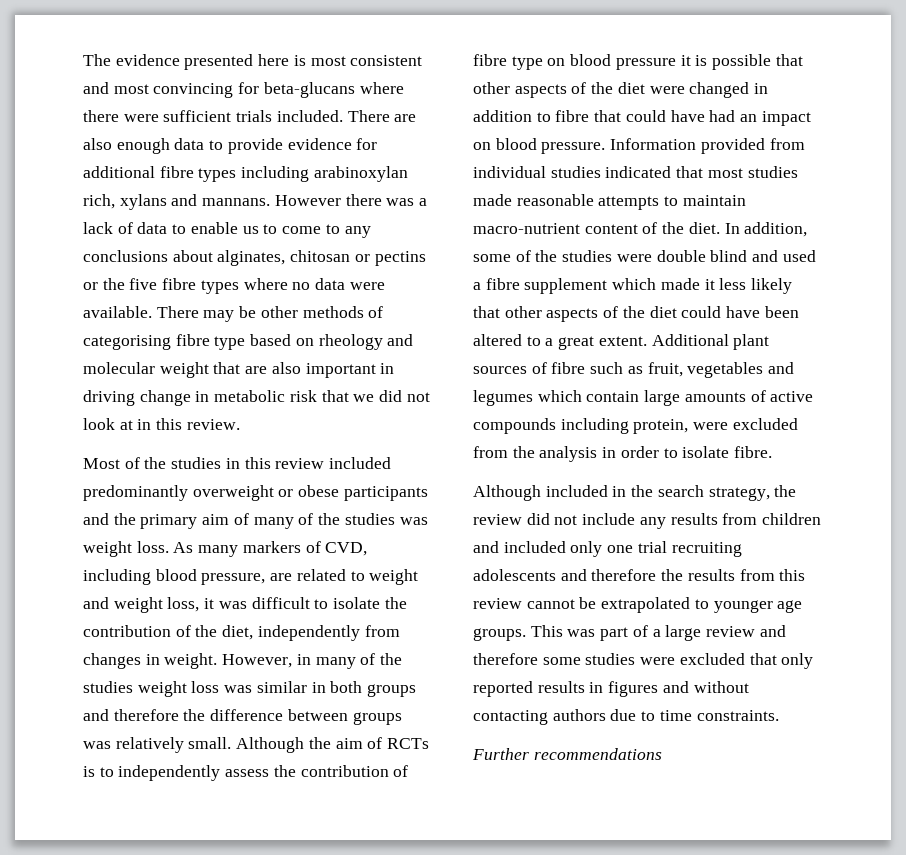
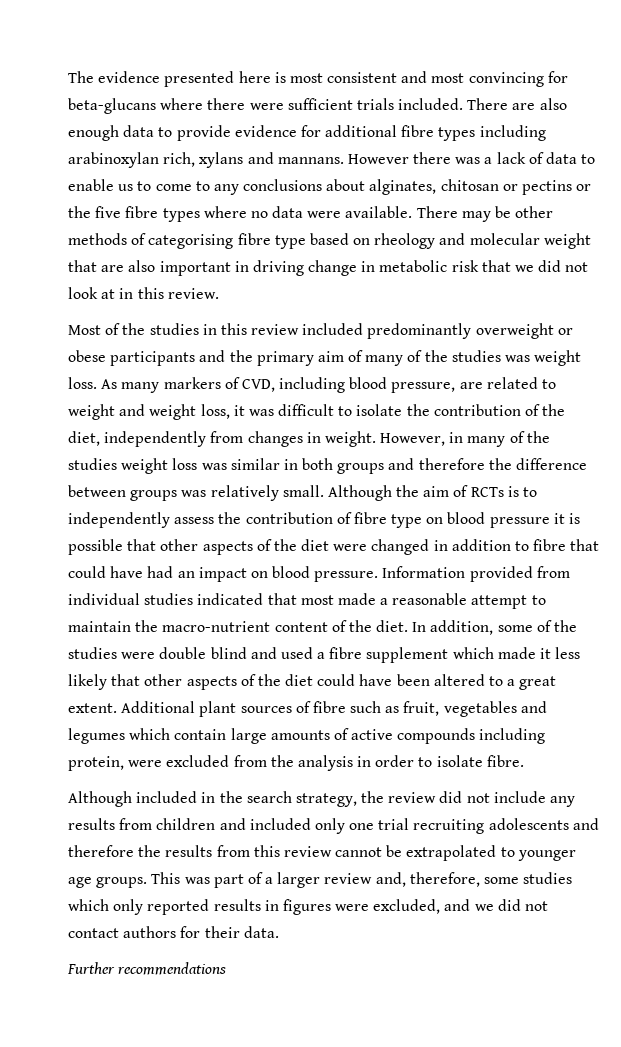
[747,166,798,178] [473,194,660,210] studies made reasonable attempts -> [337,593,528,609] made a reasonable attempt
(746, 200) none -> [135,620,159,632] the
[665,625,786,641] [473,653,777,665] large review and therefore some studies were excluded that -> [277,872,573,888] [68,899,109,911] larger review and, therefore, some studies which
[662,681,749,693] [473,709,779,725] and without contacting authors due to time constraints. -> [335,899,549,914] [68,926,279,938] were excluded, and we did not contact authors for their data.

